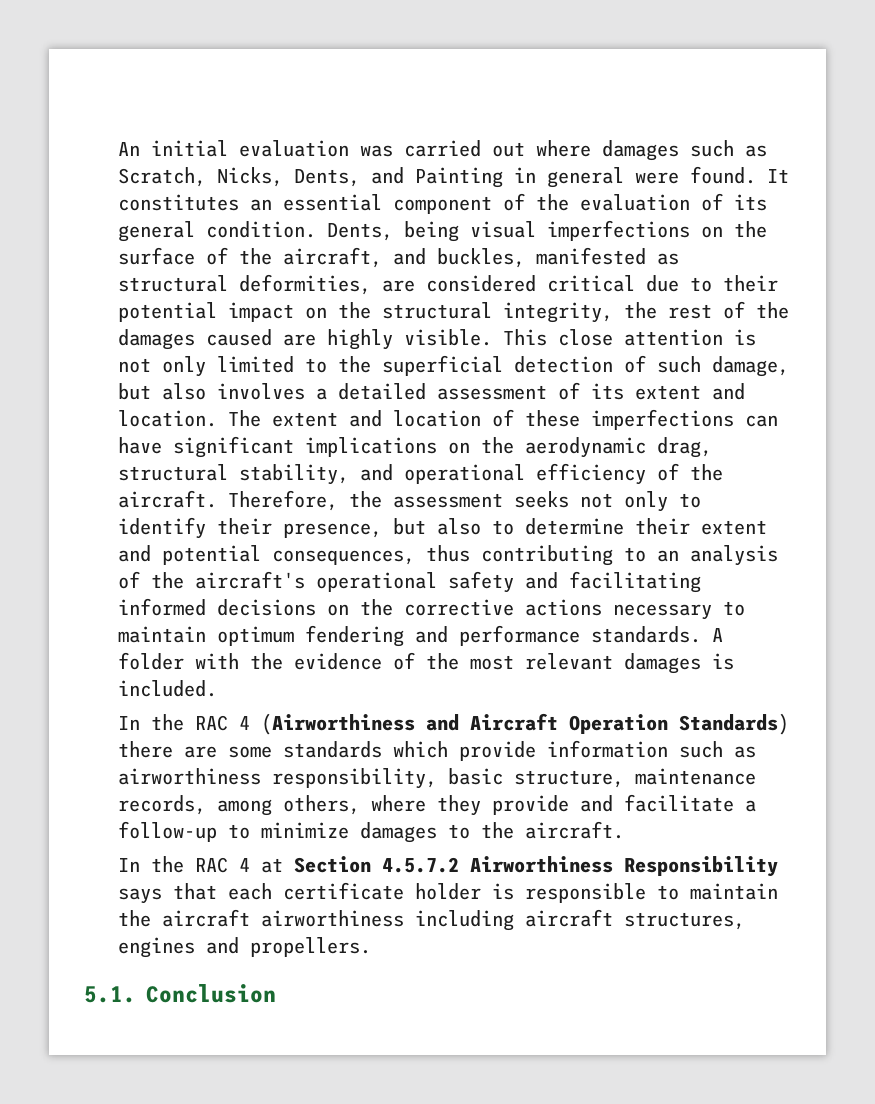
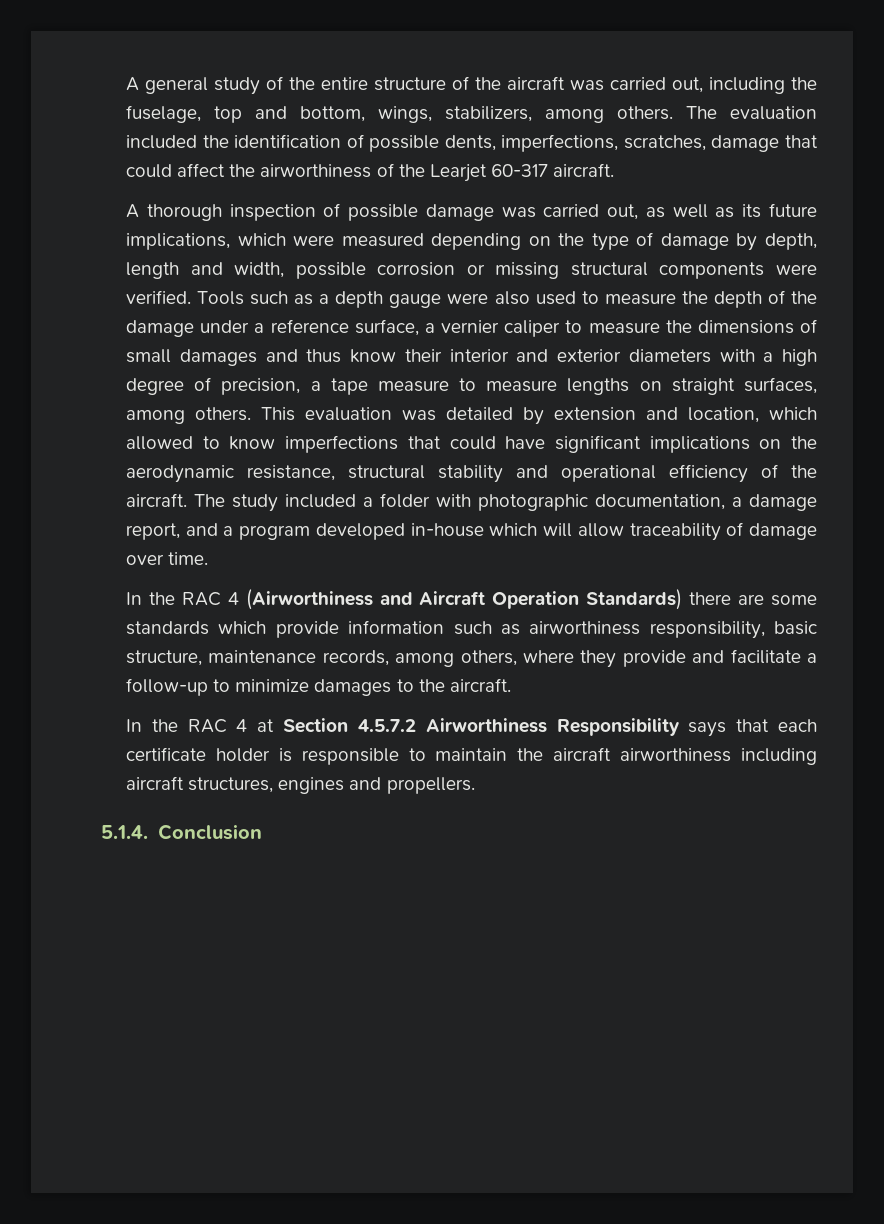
[118,140,768,161] [118,166,790,188] [118,193,768,214] [118,220,768,242] [118,247,680,268] [118,274,779,295] [118,301,790,323] [118,329,757,350] [118,355,790,377] [118,382,746,400] [118,409,779,430] An initial evaluation was carried out where damages such as Scratch, Nicks, Dents, and Painting in general were found. It constitutes an essential component of the evaluation of its general condition. Dents, being visual imperfections on the surface of the aircraft, and buckles, manifested as structural deformities, are considered critical due to their potential impact on the structural integrity, the rest of the damages caused are highly visible. This close attention is not only limited to the superficial detection of such damage, but also involves a detailed assessment of its extent and location. The extent and location of these imperfections can -> [126,76,817,95] [126,105,817,123] [126,134,818,152] [126,163,615,182] [126,203,817,221] [126,232,817,251] [126,262,817,279] [126,290,818,308] [126,319,817,337] [126,349,817,366] [126,377,817,395] [126,407,818,425] [126,435,496,453] A general study of the entire structure of the aircraft was carried out, including the fuselage, top and bottom, wings, stabilizers, among others. The evaluation included the identification of possible dents, imperfections, scratches, damage that could affect the airworthiness of the Learjet 60-317 aircraft. // A thorough inspection of possible damage was carried out, as well as its future implications, which were measured depending on the type of damage by depth, length and width, possible corrosion or missing structural components were verified. Tools such as a depth gauge were also used to measure the depth of the damage under a reference surface, a vernier caliper to measure the dimensions of small damages and thus know their interior and exterior diameters with a high degree of precision, a tape measure to measure lengths on straight surfaces, among others. This evaluation was detailed by extension and location, which allowed to know imperfections that could
[657,437,713,458] [118,464,350,485] drag, structural stability, -> [247,465,504,483] resistance, structural stability
[228,490,702,512] [118,517,768,539] [118,545,779,566] [118,571,702,593] [118,598,746,620] [118,625,724,647] [118,652,735,674] [118,680,218,697] Therefore, the assessment seeks not only to identify their presence, but also to determine their extent and potential consequences, thus contributing to an analysis of the aircraft's operational safety and facilitating informed decisions on the corrective actions necessary to maintain optimum fendering and performance standards. A folder with the evidence of the most relevant damages is included. -> [194,493,818,512] [126,522,818,541] [126,552,209,565] The study included a folder with photographic documentation, a damage report, and a program developed in-house which will allow traceability of damage over time.
[84,986,136,1003] 5.1. -> [101,825,148,839] 5.1.4.

